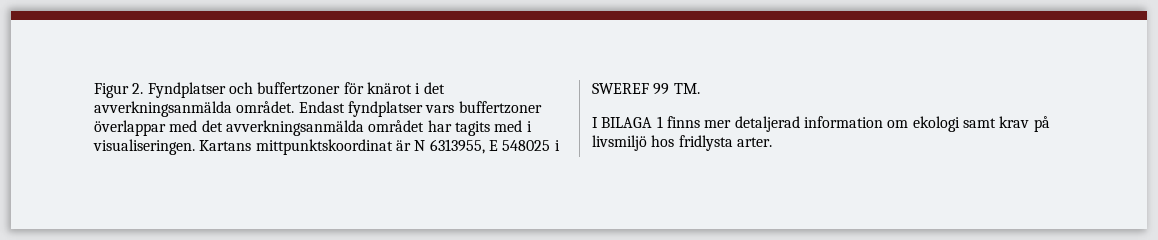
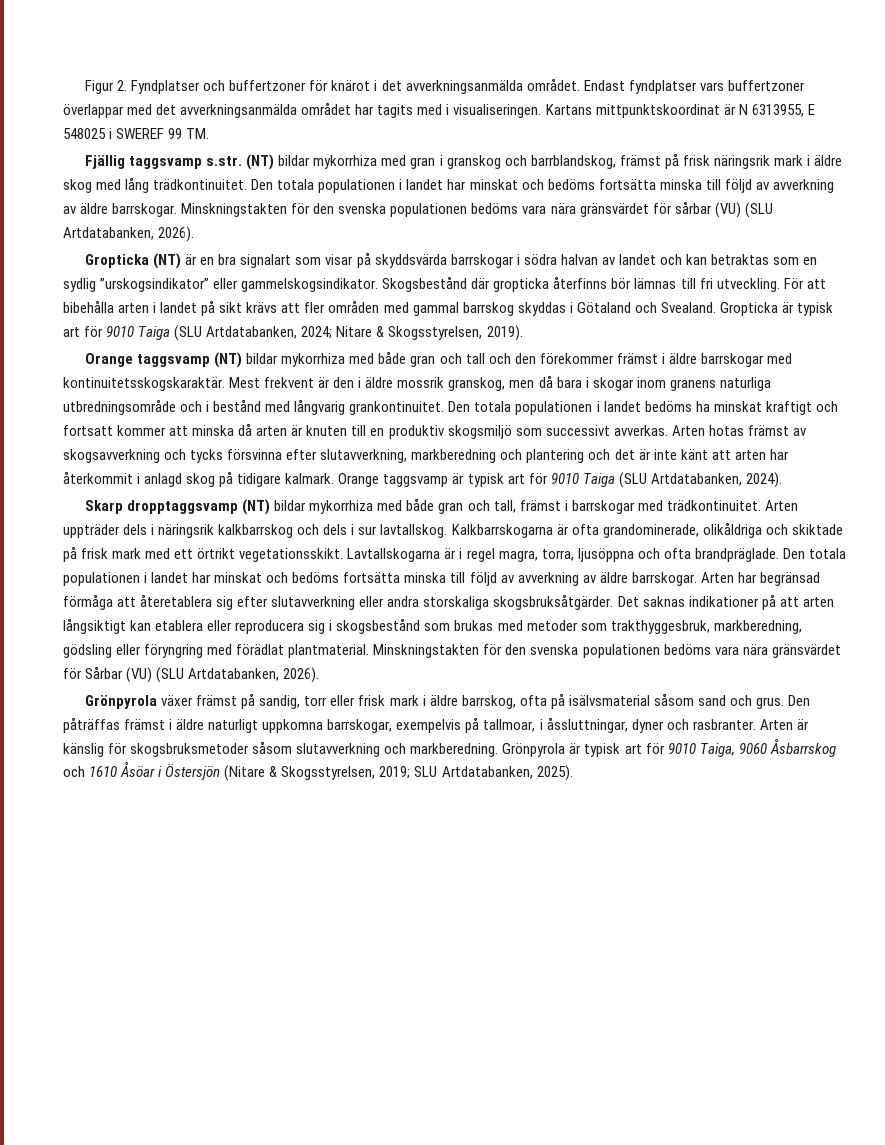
[592,116,1050,132] [592,135,772,151] I BILAGA 1 finns mer detaljerad information om ekologi samt krav på livsmiljö hos fridlysta arter. -> [85,153,843,170] [63,177,834,193] [63,201,773,218] [63,226,195,242] [85,252,818,269] [63,276,826,292] [63,300,833,316] [63,325,523,341] [85,351,792,368] [63,375,771,391] [63,399,838,415] [63,423,807,439] [63,449,789,463] [63,471,782,488] [85,498,798,515] [63,522,843,538] [63,546,846,562] [63,572,820,586] [63,594,834,610] [63,618,802,634] [63,644,841,658] [63,666,320,683] [85,693,811,709] [63,717,809,733] [63,739,836,757] [63,762,573,781] Fjällig taggsvamp s.str. (NT) bildar mykorrhiza med gran i granskog och barrblandskog, främst på frisk näringsrik mark i äldre skog med lång trädkontinuitet. Den totala populationen i landet har minskat och bedöms fortsätta minska till följd av avverkning av äldre barrskogar. Minskningstakten för den svenska populationen bedöms vara nära gränsvärdet för sårbar (VU) (SLU Artdatabanken, 2026). // Gropticka (NT) är en bra signalart som visar på skyddsvärda barrskogar i södra halvan av landet och kan betraktas som en sydlig ”urskogsindikator” eller gammelskogsindikator. Skogsbestånd där gropticka återfinns bör lämnas till fri utveckling. För att bibehålla arten i landet på sikt krävs att fler områden med gammal barrskog skyddas i Götaland och Svealand. Gropticka är typisk art för 9010 Taiga (SLU Artdatabanken, 2024; Nitare & Skogsstyrelsen, 2019). // Orange taggsvamp (NT) bildar mykorrhiza med både gran och tall och den förekommer främst i äldre barrskogar med kontinuitetsskogskaraktär. Mest frekvent är den i äldre mossrik granskog, men då bara i skogar inom granens naturliga utbredningsområde och i bestånd med långvarig grankontinuitet. Den totala populationen i landet bedöms ha minskat kraftigt och fortsatt kommer att minska då arten är knuten till en produktiv skogsmiljö som successivt avverkas. Arten hotas främst av skogsavverkning och tycks försvinna efter slutavverkning, markberedning och plantering och det är inte känt att arten har återkommit i anlagd skog på tidigare kalmark. Orange taggsvamp är typisk art för 9010 Taiga (SLU Artdatabanken, 2024). // Skarp dropptaggsvamp (NT) bildar mykorrhiza med både gran och tall, främst i barrskogar med trädkontinuitet. Arten uppträder dels i näringsrik kalkbarrskog och dels i sur lavtallskog. Kalkbarrskogarna är ofta grandominerade, olikåldriga och skiktade på frisk mark med ett örtrikt vegetationsskikt. Lavtallskogarna är i regel magra, torra, ljusöppna och ofta brandpräglade. Den totala populationen i landet har minskat och bedöms fortsätta minska till följd av avverkning av äldre barrskogar. Arten har begränsad förmåga att återetablera sig efter slutavverkning eller andra storskaliga skogsbruksåtgärder. Det saknas indikationer på att arten långsiktigt kan etablera eller reproducera sig i skogsbestånd som brukas med metoder som trakthyggesbruk, markberedning, gödsling eller föryngring med förädlat plantmaterial. Minskningstakten för den svenska populationen bedöms vara nära gränsvärdet för Sårbar (VU) (SLU Artdatabanken, 2026). // Grönpyrola växer främst på sandig, torr eller frisk mark i äldre barrskog, ofta på isälvsmaterial såsom sand och grus. Den påträffas främst i äldre naturligt uppkomna barrskogar, exempelvis på tallmoar, i åssluttningar, dyner och rasbranter. Arten är känslig för skogsbruksmetoder såsom slutavverkning och markberedning. Grönpyrola är typisk art för 9010 Taiga, 9060 Åsbarrskog och 1610 Åsöar i Östersjön (Nitare & Skogsstyrelsen, 2019; SLU Artdatabanken, 2025).

